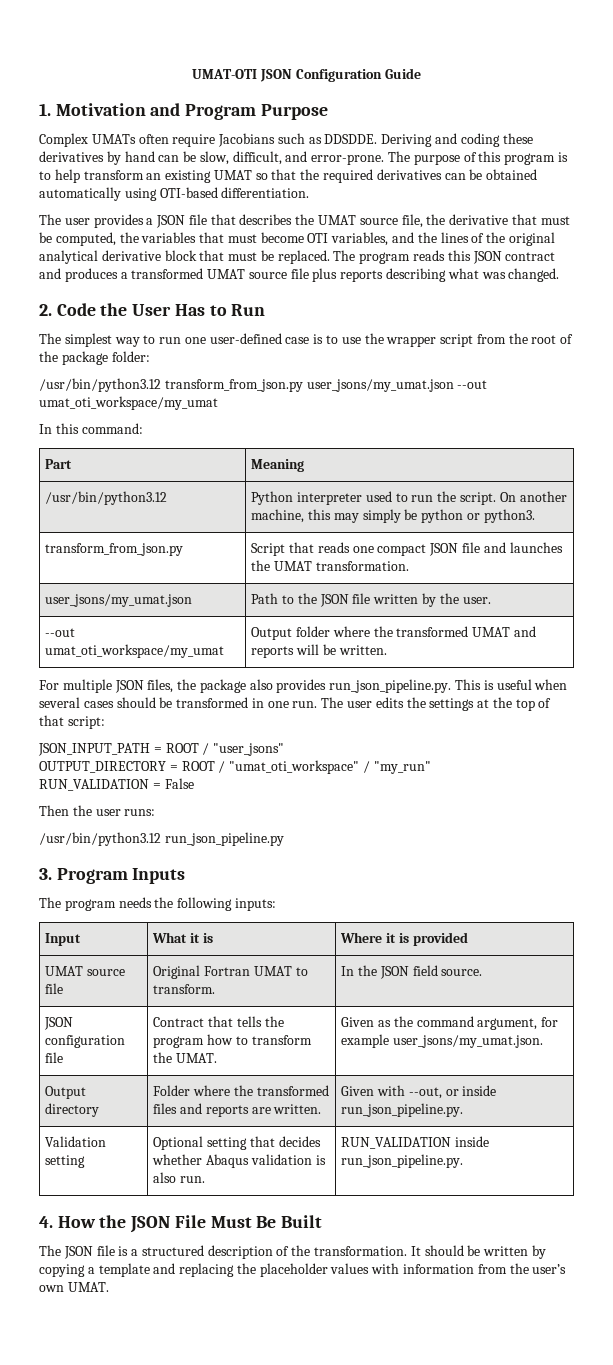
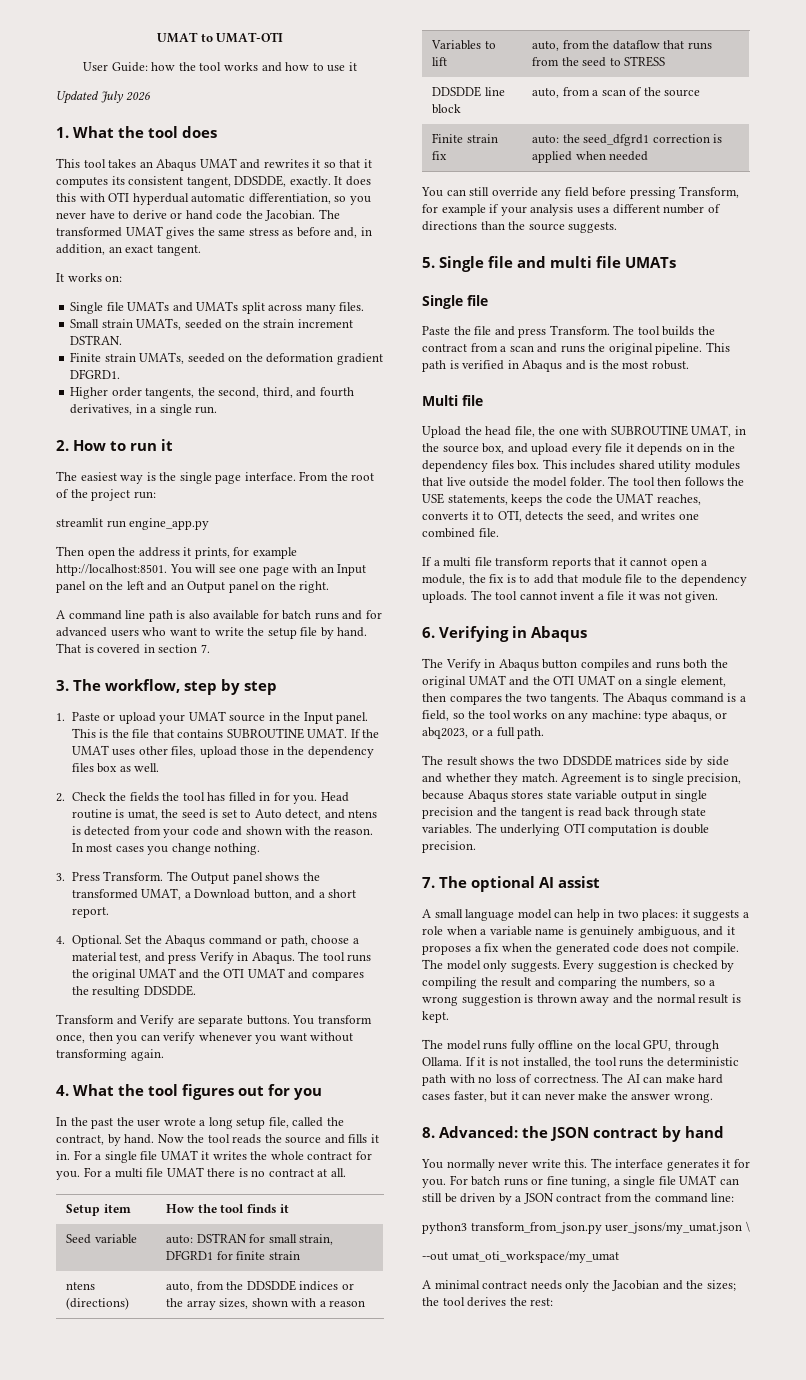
(192, 74) none -> [156,32,213,43] UMAT to
[260,68,421,82] [39,103,328,120] [39,133,533,147] [39,151,568,165] [39,169,538,183] [39,187,310,201] [39,214,570,228] [39,232,555,246] [39,250,556,264] [39,268,560,282] [39,303,266,316] [39,333,574,347] [39,351,150,365] [39,378,161,392] JSON Configuration Guide // 1. Motivation and Program Purpose // Complex UMATs often require Jacobians such as DDSDDE. Deriving and coding these derivatives by hand can be slow, difficult, and error-prone. The purpose of this program is to help transform an existing UMAT so that the required derivatives can be obtained automatically using OTI-based differentiation. // The user provides a JSON file that describes the UMAT source file, the derivative that must be computed, the variables that must become OTI variables, and the lines of the original analytical derivative block that must be replaced. The program reads this JSON contract and produces a transformed UMAT source file plus reports describing what was changed. // 2. Code the User Has to Run // The simplest way to run one user-defined case is to use the wrapper script from the root of the package folder: // /usr/bin/python3.12 -> [83,62,357,72] [56,91,152,104] [56,126,218,138] [56,158,372,171] [56,175,371,188] [56,192,371,205] [56,209,340,221] [56,226,372,239] [56,244,201,256] [56,273,123,282] [70,301,365,314] [70,318,353,330] [70,335,123,345] [70,352,383,365] [70,369,121,379] [70,387,354,399] [70,404,218,416] [56,439,174,451] [56,471,375,484] [56,489,156,501] [56,518,210,530] [56,546,297,559] [56,564,367,576] [56,581,330,593] [56,610,382,622] [56,627,368,639] [56,643,210,654] [56,679,278,695] [56,711,369,724] [71,728,380,739] [71,745,374,758] [71,763,160,773] [56,792,349,804] [71,809,378,820] [71,826,374,838] [71,843,261,855] [56,871,320,884] [71,888,357,900] [71,907,109,918] [56,935,359,947] [71,951,372,964] [71,968,364,981] [71,985,196,998] [56,1014,372,1027] [56,1032,354,1044] [56,1049,164,1061] [56,1084,323,1100] [56,1117,344,1129] [56,1134,379,1146] [56,1150,372,1163] [56,1167,346,1180] [66,1204,131,1216] [166,1204,290,1213] [66,1234,137,1244] [166,1233,334,1245] [166,1250,300,1260] [66,1282,96,1290] [66,1297,130,1310] [166,1280,354,1292] [166,1298,366,1310] [431,40,496,50] [432,57,448,66] [532,40,712,51] [532,56,666,67] [432,86,505,97] [432,104,462,114] [532,87,701,98] [432,133,498,143] [432,151,448,160] [532,134,723,146] [532,151,649,163] [421,186,740,199] [422,204,721,216] [422,221,618,233] [422,256,677,272] [422,295,488,309] [422,325,715,338] [422,342,730,355] [422,360,689,372] [422,395,483,406] [422,425,746,438] [422,443,735,455] [422,459,740,472] [422,476,745,487] [422,493,701,506] [422,510,699,522] [422,528,499,538] [422,557,708,569] [422,574,747,586] [422,590,719,603] [422,626,588,642] [422,658,728,671] [422,675,726,688] [422,692,746,705] [422,710,728,722] [422,727,545,739] [422,755,729,768] [422,773,742,785] [422,790,707,802] [422,807,707,819] [422,823,710,836] [422,841,476,853] [422,876,601,892] [422,909,749,921] [422,926,735,938] [422,943,739,955] [422,959,735,972] [422,977,716,989] [422,994,741,1006] [422,1011,449,1023] [422,1039,719,1052] [422,1057,740,1068] [422,1073,724,1086] [422,1091,713,1103] [422,1126,725,1142] [421,1158,750,1171] [422,1175,739,1188] [422,1193,735,1205] [422,1222,467,1234] // User Guide: how the tool works and how to use it // Updated July 2026 // 1. What the tool does // This tool takes an Abaqus UMAT and rewrites it so that it computes its consistent tangent, DDSDDE, exactly. It does this with OTI hyperdual automatic differentiation, so you never have to derive or hand code the Jacobian. The transformed UMAT gives the same stress as before and, in addition, an exact tangent. // It works on: // Single file UMATs and UMATs split across many files. // Small strain UMATs, seeded on the strain increment DSTRAN. // Finite strain UMATs, seeded on the deformation gradient DFGRD1. // Higher order tangents, the second, third, and fourth derivatives, in a single run. // 2. How to run it // The easiest way is the single page interface. From the root of the project run: // streamlit run engine_app.py // Then open the address it prints, for example http://localhost:8501. You will see one page with an Input panel on the left and an Output panel on the right. // A command line path is also available for batch runs and for advanced users who want to write the setup file by hand. That is covered in section 7. // 3. The workflow, step by step // 1. Paste or upload your UMAT source in the Input panel. This is the file that contains SUBROUTINE UMAT. If the UMAT uses other files, upload those in the dependency files box as well. // 2. Check the fields the tool has filled in for you. Head routine is umat, the seed is set to Auto detect, and ntens is detected from your code and shown with the reason. In most cases you change nothing. // 3. Press Transform. The Output panel shows the transformed UMAT, a Download button, and a short report. // 4. Optional. Set the Abaqus command or path, choose a material test, and press Verify in Abaqus. The tool runs the original UMAT and the OTI UMAT and compares the resulting DDSDDE. // Transform and Verify are separate buttons. You transform once, then you can verify whenever you want without transforming again. // 4. What the tool figures out for you // In the past the user wrote a long setup file, called the contract, by hand. Now the tool reads the source and fills it in. For a single file UMAT it writes the whole contract for you. For a multi file UMAT there is no contract at all. // Setup item | How the tool finds it // Seed variable | auto: DSTRAN for small strain, DFGRD1 for finite strain // ntens (directions) | auto, from the DDSDDE indices or the array sizes, shown with a reason // Variables to lift | auto, from the dataflow that runs from the seed to STRESS // DDSDDE line block | auto, from a scan of the source // Finite strain fix | auto: the seed_dfgrd1 correction is applied when needed // You can still override any field before pressing Transform, for example if your analysis uses a different number of directions than the source suggests. // 5. Single file and multi file UMATs // Single file // Paste the file and press Transform. The tool builds the contract from a scan and runs the original pipeline. This path is verified in Abaqus and is the most robust. // Multi file // Upload the head file, the one with SUBROUTINE UMAT, in the source box, and upload every file it depends on in the dependency files box. This includes shared utility modules that live outside the model folder. The tool then follows the USE statements, keeps the code the UMAT reaches, converts it to OTI, detects the seed, and writes one combined file. // If a multi file transform reports that it cannot open a module, the fix is to add that module file to the dependency uploads. The tool cannot invent a file it was not given. // 6. Verifying in Abaqus // The Verify in Abaqus button compiles and runs both the original UMAT and the OTI UMAT on a single element, then compares the two tangents. The Abaqus command is a field, so the tool works on any machine: type abaqus, or abq2023, or a full path. // The result shows the two DDSDDE matrices side by side and whether they match. Agreement is to single precision, because Abaqus stores state variable output in single precision and the tangent is read back through state variables. The underlying OTI computation is double precision. // 7. The optional AI assist // A small language model can help in two places: it suggests a role when a variable name is genuinely ambiguous, and it proposes a fix when the generated code does not compile. The model only suggests. Every suggestion is checked by compiling the result and comparing the numbers, so a wrong suggestion is thrown away and the normal result is kept. // The model runs fully offline on the local GPU, through Ollama. If it is not installed, the tool runs the deterministic path with no loss of correctness. The AI can make hard cases faster, but it can never make the answer wrong. // 8. Advanced: the JSON contract by hand // You normally never write this. The interface generates it for you. For batch runs or fine tuning, a single file UMAT can still be driven by a JSON contract from the command line: // python3
(454, 385) none -> [745,1221,750,1232] \ //
[39,423,143,434] [45,459,73,469] [251,459,305,472] [45,491,168,505] [251,491,567,505] [251,509,535,523] [45,543,184,556] [251,542,563,556] [251,560,409,571] [45,594,193,607] [251,593,491,607] [45,628,76,637] [45,644,225,658] [251,626,537,640] [251,644,387,658] [39,679,568,693] [39,697,552,711] [39,715,105,729] [38,743,285,756] [39,760,431,774] [39,778,194,791] [39,805,156,816] [39,832,284,846] [39,868,186,884] [39,897,276,911] [45,933,82,946] [152,932,213,943] [340,932,468,946] [45,966,126,976] [45,983,64,994] [153,965,308,979] [153,984,216,994] [341,965,483,979] [44,1017,74,1030] [45,1035,126,1048] [45,1052,64,1063] [153,1016,284,1027] [153,1034,312,1048] [153,1052,218,1063] [341,1016,559,1030] [341,1034,544,1048] [45,1086,87,1099] [45,1103,100,1117] [153,1085,329,1096] [153,1103,322,1117] [341,1085,497,1099] [341,1103,464,1117] [45,1136,107,1147] [45,1155,86,1168] [153,1136,321,1150] [152,1154,326,1168] [153,1172,206,1183] [341,1136,490,1149] [341,1154,464,1168] [39,1215,323,1233] [39,1245,546,1259] [39,1263,567,1277] [39,1282,109,1292] In this command: // Part | Meaning // /usr/bin/python3.12 | Python interpreter used to run the script. On another machine, this may simply be python or python3. // transform_from_json.py | Script that reads one compact JSON file and launches the UMAT transformation. // user_jsons/my_umat.json | Path to the JSON file written by the user. // --out umat_oti_workspace/my_umat | Output folder where the transformed UMAT and reports will be written. // For multiple JSON files, the package also provides run_json_pipeline.py. This is useful when several cases should be transformed in one run. The user edits the settings at the top of that script: // JSON_INPUT_PATH = ROOT / "user_jsons" // OUTPUT_DIRECTORY = ROOT / "umat_oti_workspace" / "my_run" // RUN_VALIDATION = False // Then the user runs: // /usr/bin/python3.12 run_json_pipeline.py // 3. Program Inputs // The program needs the following inputs: // Input | What it is | Where it is provided // UMAT source file | Original Fortran UMAT to transform. | In the JSON field source. // JSON configuration file | Contract that tells the program how to transform the UMAT. | Given as the command argument, for example user_jsons/my_umat.json. // Output directory | Folder where the transformed files and reports are written. | Given with --out, or inside run_json_pipeline.py. // Validation setting | Optional setting that decides whether Abaqus validation is also run. | RUN_VALIDATION inside run_json_pipeline.py. // 4. How the JSON File Must Be Built // The JSON file is a structured description of the transformation. It should be written by copying a template and replacing the placeholder values with information from the user’s own UMAT. -> [422,1280,736,1292] [422,1297,554,1307] A minimal contract needs only the Jacobian and the sizes; the tool derives the rest:

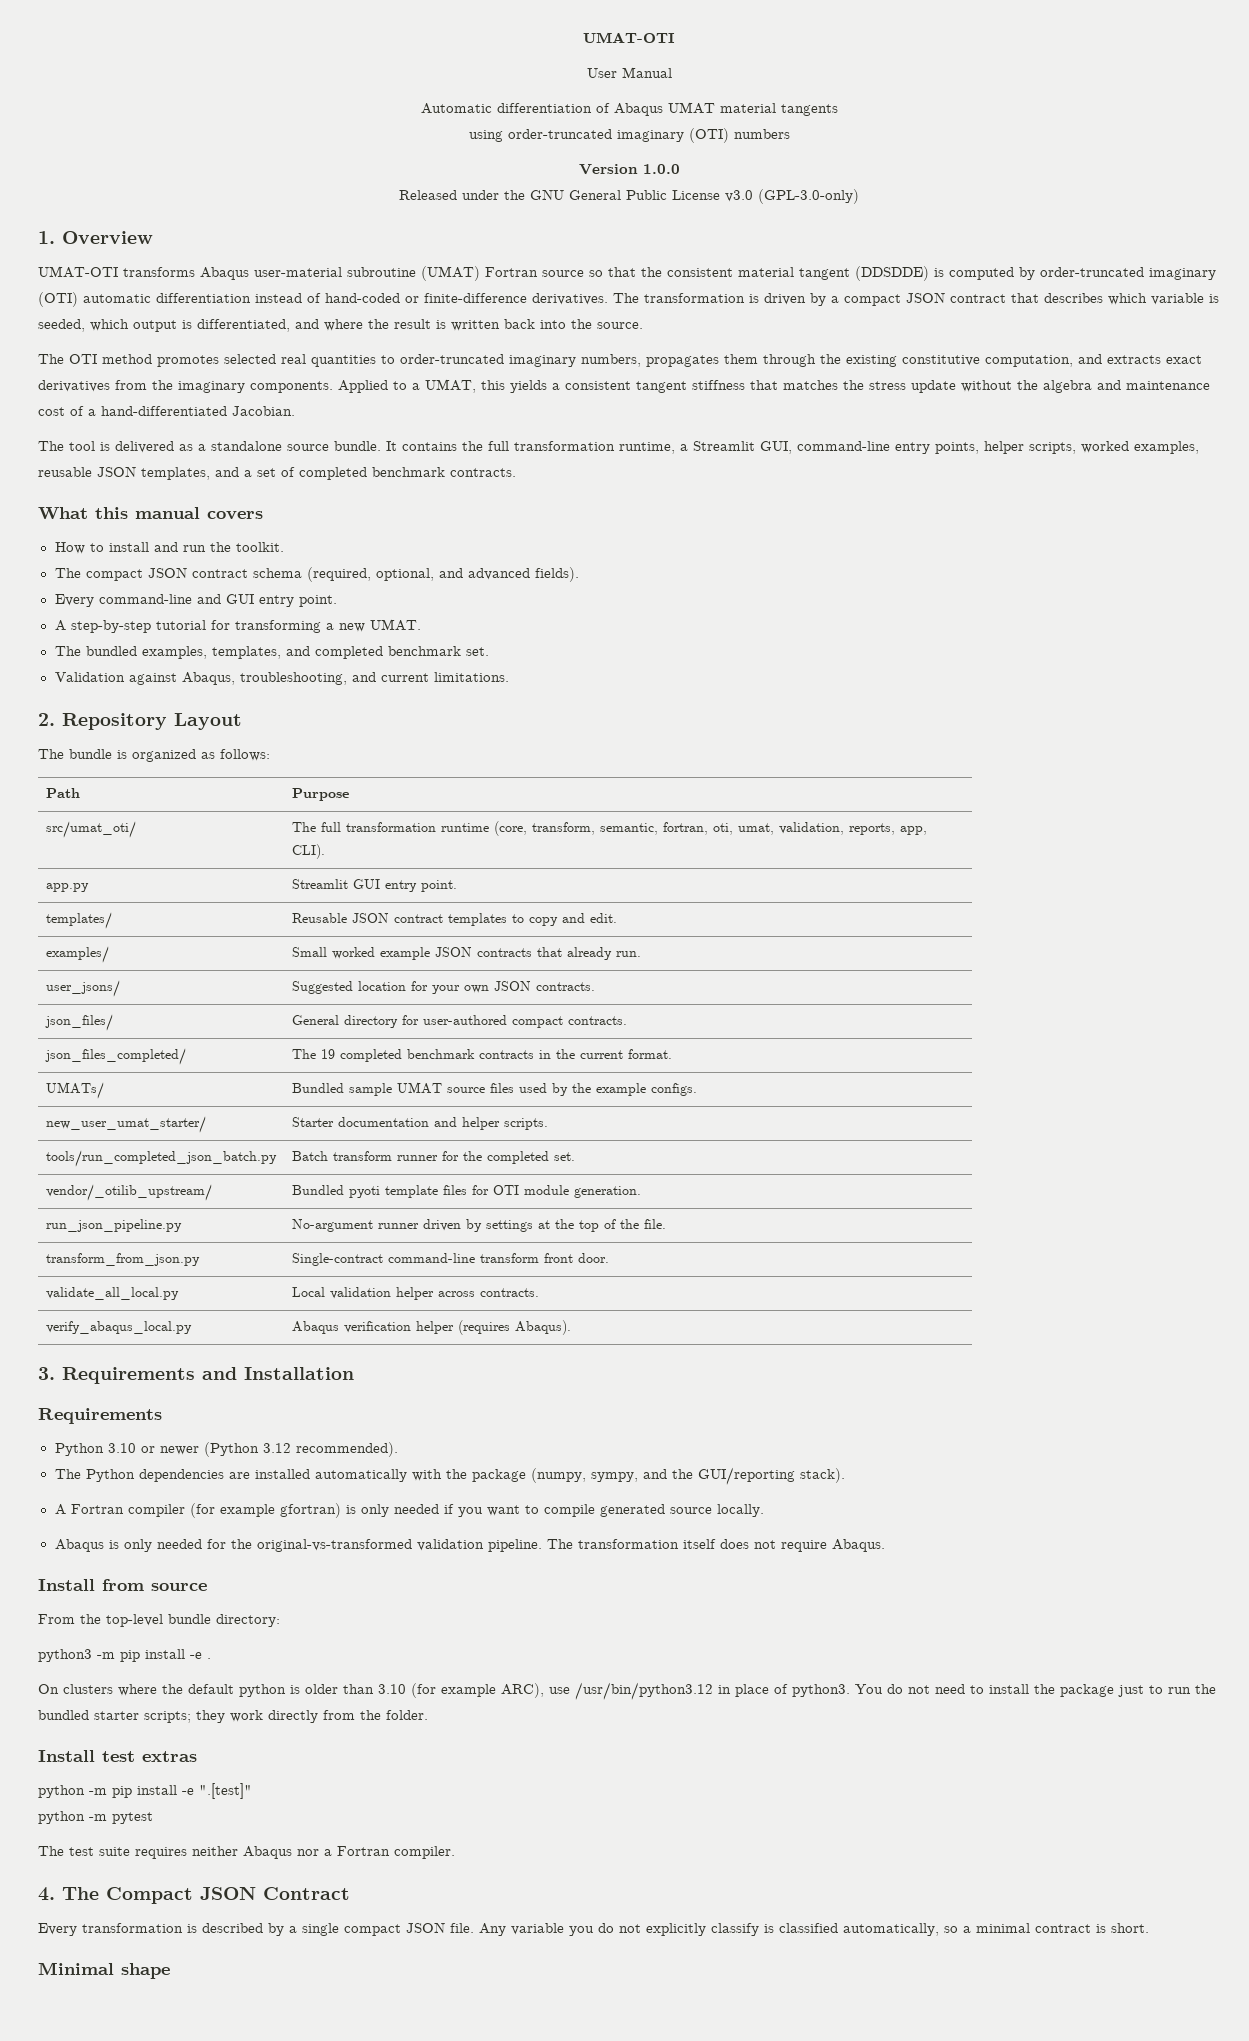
[156,32,213,43] UMAT to -> (583, 37) none
[111,62,357,72] [56,91,152,104] [56,126,218,138] [56,158,372,171] [56,175,371,188] [56,192,371,205] [56,209,340,221] [56,226,372,239] [56,244,201,256] [56,273,123,282] [70,301,365,314] [70,318,353,330] [70,335,123,345] [70,352,383,365] [70,369,121,379] [70,387,354,399] [70,404,218,416] [56,439,174,451] [56,471,375,484] [56,489,156,501] [56,518,210,530] [56,546,297,559] [56,564,367,576] [56,581,330,593] [56,610,382,622] [56,627,368,639] [56,643,210,654] [56,679,278,695] [56,711,369,724] [71,728,380,739] [71,745,374,758] [71,763,160,773] [56,792,349,804] [71,809,378,820] [71,826,374,838] [71,843,261,855] [56,871,320,884] [71,888,357,900] [71,907,109,918] [56,935,359,947] [71,951,372,964] [71,968,364,981] [71,985,196,998] [56,1014,372,1027] [56,1032,354,1044] [56,1049,164,1061] [56,1084,323,1100] [56,1117,344,1129] [56,1134,379,1146] [56,1150,372,1163] [56,1167,346,1180] [66,1204,131,1216] [166,1204,290,1213] [66,1234,137,1244] [166,1233,334,1245] [166,1250,300,1260] [66,1282,96,1290] [66,1297,130,1310] [166,1280,354,1292] [166,1298,366,1310] [431,40,496,50] [432,57,448,66] [532,40,712,51] [532,56,666,67] [432,86,505,97] [432,104,462,114] [532,87,701,98] [432,133,498,143] [432,151,448,160] [532,134,723,146] [532,151,649,163] [421,186,740,199] [422,204,721,216] [422,221,618,233] [422,256,677,272] [422,295,488,309] [422,325,715,338] [422,342,730,355] [422,360,689,372] [422,395,483,406] [422,425,746,438] [422,443,735,455] [422,459,740,472] [422,476,745,487] [422,493,701,506] [422,510,699,522] [422,528,499,538] [422,557,708,569] [422,574,747,586] [422,590,719,603] [422,626,588,642] [422,658,728,671] [422,675,726,688] [422,692,746,705] [422,710,728,722] [422,727,545,739] [422,755,729,768] [422,773,742,785] [422,790,707,802] [422,807,707,819] [422,823,710,836] [422,841,476,853] [422,876,601,892] [422,909,749,921] [422,926,735,938] [422,943,739,955] [422,959,735,972] [422,977,716,989] [422,994,741,1006] [422,1011,449,1023] [422,1039,719,1052] [422,1057,740,1068] [422,1073,724,1086] [422,1091,713,1103] [422,1126,725,1142] [421,1158,750,1171] [422,1175,739,1188] [422,1193,457,1203] Guide: how the tool works and how to use it // Updated July 2026 // 1. What the tool does // This tool takes an Abaqus UMAT and rewrites it so that it computes its consistent tangent, DDSDDE, exactly. It does this with OTI hyperdual automatic differentiation, so you never have to derive or hand code the Jacobian. The transformed UMAT gives the same stress as before and, in addition, an exact tangent. // It works on: // Single file UMATs and UMATs split across many files. // Small strain UMATs, seeded on the strain increment DSTRAN. // Finite strain UMATs, seeded on the deformation gradient DFGRD1. // Higher order tangents, the second, third, and fourth derivatives, in a single run. // 2. How to run it // The easiest way is the single page interface. From the root of the project run: // streamlit run engine_app.py // Then open the address it prints, for example http://localhost:8501. You will see one page with an Input panel on the left and an Output panel on the right. // A command line path is also available for batch runs and for advanced users who want to write the setup file by hand. That is covered in section 7. // 3. The workflow, step by step // 1. Paste or upload your UMAT source in the Input panel. This is the file that contains SUBROUTINE UMAT. If the UMAT uses other files, upload those in the dependency files box as well. // 2. Check the fields the tool has filled in for you. Head routine is umat, the seed is set to Auto detect, and ntens is detected from your code and shown with the reason. In most cases you change nothing. // 3. Press Transform. The Output panel shows the transformed UMAT, a Download button, and a short report. // 4. Optional. Set the Abaqus command or path, choose a material test, and press Verify in Abaqus. The tool runs the original UMAT and the OTI UMAT and compares the resulting DDSDDE. // Transform and Verify are separate buttons. You transform once, then you can verify whenever you want without transforming again. // 4. What the tool figures out for you // In the past the user wrote a long setup file, called the contract, by hand. Now the tool reads the source and fills it in. For a single file UMAT it writes the whole contract for you. For a multi file UMAT there is no contract at all. // Setup item | How the tool finds it // Seed variable | auto: DSTRAN for small strain, DFGRD1 for finite strain // ntens (directions) | auto, from the DDSDDE indices or the array sizes, shown with a reason // Variables to lift | auto, from the dataflow that runs from the seed to STRESS // DDSDDE line block | auto, from a scan of the source // Finite strain fix | auto: the seed_dfgrd1 correction is applied when needed // You can still override any field before pressing Transform, for example if your analysis uses a different number of directions than the source suggests. // 5. Single file and multi file UMATs // Single file // Paste the file and press Transform. The tool builds the contract from a scan and runs the original pipeline. This path is verified in Abaqus and is the most robust. // Multi file // Upload the head file, the one with SUBROUTINE UMAT, in the source box, and upload every file it depends on in the dependency files box. This includes shared utility modules that live outside the model folder. The tool then follows the USE statements, keeps the code the UMAT reaches, converts it to OTI, detects the seed, and writes one combined file. // If a multi file transform reports that it cannot open a module, the fix is to add that module file to the dependency uploads. The tool cannot invent a file it was not given. // 6. Verifying in Abaqus // The Verify in Abaqus button compiles and runs both the original UMAT and the OTI UMAT on a single element, then compares the two tangents. The Abaqus command is a field, so the tool works on any machine: type abaqus, or abq2023, or a full path. // The result shows the two DDSDDE matrices side by side and whether they match. Agreement is to single precision, because Abaqus stores state variable output in single precision and the tangent is read back through state variables. The underlying OTI computation is double precision. // 7. The optional AI assist // A small language model can help in two places: it suggests a role when a variable name is genuinely ambiguous, and it proposes a fix when the generated code does not compile. The model only suggests. Every suggestion is checked by compiling the result and comparing the numbers, so a wrong suggestion is thrown away and the normal result is kept. // The model runs fully offline on the local GPU, through Ollama. If it is not installed, the tool runs the deterministic path with no loss of correctness. The AI can make hard cases faster, but it can never make the answer wrong. // 8. Advanced: the JSON contract by hand // You normally never write this. The interface generates it for you. For batch runs or fine tuning, a single file UMAT can still be -> [621,67,672,78] [420,102,838,116] [468,128,790,143] [578,164,680,175] [399,189,859,204] [38,231,153,244] [38,266,1216,281] [38,292,759,307] Manual // Automatic differentiation of Abaqus UMAT material tangents // using order-truncated imaginary (OTI) numbers // Version 1.0.0 // Released under the GNU General Public License v3.0 (GPL-3.0-only) // 1. Overview // UMAT-OTI transforms Abaqus user-material subroutine (UMAT) Fortran source so that the consistent material tangent (DDSDDE) is computed by order-truncated imaginary (OTI) automatic differentiation instead of hand-coded or finite-difference derivatives. The transformation is
[523,1193,735,1204] [422,1221,750,1234] [422,1251,619,1263] [422,1280,736,1292] [422,1297,554,1307] JSON contract from the command line: // python3 transform_from_json.py user_jsons/my_umat.json \ // --out umat_oti_workspace/my_umat // A minimal contract needs only the Jacobian and the sizes; the tool derives the rest: -> [844,292,1219,306] [38,319,643,332] [38,354,1202,367] [38,379,1210,393] [38,406,295,416] [38,441,1199,454] [38,466,516,480] [38,507,263,520] [54,542,284,554] [54,567,579,582] [54,594,337,607] [54,619,421,633] [54,646,489,659] [54,672,509,685] [38,713,242,730] [38,749,270,762] [45,788,80,798] [291,788,349,801] [45,821,136,838] [291,821,927,836] [291,844,325,859] [45,883,89,892] [291,879,457,892] [45,912,112,929] [291,913,617,926] [45,946,109,963] [291,947,641,960] [45,980,120,997] [291,981,595,994] [44,1014,113,1031] [291,1015,627,1028] [44,1048,186,1065] [291,1049,672,1062] [45,1082,104,1099] [291,1082,697,1096] [45,1116,206,1133] [291,1117,548,1130] [45,1150,277,1167] [291,1151,575,1164] [45,1184,212,1201] [291,1185,641,1198] [45,1219,182,1232] [291,1219,666,1232] [45,1253,200,1266] [291,1253,609,1266] [45,1287,179,1300] [291,1287,539,1300] [45,1321,192,1334] [291,1320,571,1335] [38,1367,354,1384] [38,1408,162,1424] [54,1442,398,1457] [54,1467,845,1485] [54,1503,764,1518] [54,1539,885,1552] [38,1579,207,1591] [38,1614,280,1627] [38,1649,211,1662] [38,1682,1216,1700] [38,1710,428,1723] [38,1750,197,1762] [38,1783,252,1799] [38,1811,153,1824] [38,1846,455,1859] [38,1887,350,1904] [38,1922,1149,1936] [38,1962,170,1979] compact JSON contract that describes which variable is seeded, which output is differentiated, and where the result is written back into the source. // The OTI method promotes selected real quantities to order-truncated imaginary numbers, propagates them through the existing constitutive computation, and extracts exact derivatives from the imaginary components. Applied to a UMAT, this yields a consistent tangent stiffness that matches the stress update without the algebra and maintenance cost of a hand-differentiated Jacobian. // The tool is delivered as a standalone source bundle. It contains the full transformation runtime, a Streamlit GUI, command-line entry points, helper scripts, worked examples, reusable JSON templates, and a set of completed benchmark contracts. // What this manual covers // How to install and run the toolkit. // The compact JSON contract schema (required, optional, and advanced fields). // Every command-line and GUI entry point. // A step-by-step tutorial for transforming a new UMAT. // The bundled examples, templates, and completed benchmark set. // Validation against Abaqus, troubleshooting, and current limitations. // 2. Repository Layout // The bundle is organized as follows: // Path | Purpose // src/umat_oti/ | The full transformation runtime (core, transform, semantic, fortran, oti, umat, validation, reports, app, CLI). // app.py | Streamlit GUI entry point. // templates/ | Reusable JSON contract templates to copy and edit. // examples/ | Small worked example JSON contracts that already run. // user_jsons/ | Suggested location for your own JSON contracts. // json_files/ | General directory for user-authored compact contracts. // json_files_completed/ | The 19 completed benchmark contracts in the current format. // UMATs/ | Bundled sample UMAT source files used by the example configs. // new_user_umat_starter/ | Starter documentation and helper scripts. // tools/run_completed_json_batch.py | Batch transform runner for the completed set. // vendor/_otilib_upstream/ | Bundled pyoti template files for OTI module generation. // run_json_pipeline.py | No-argument runner driven by settings at the top of the file. // transform_from_json.py | Single-contract command-line transform front door. // validate_all_local.py | Local validation helper across contracts. // verify_abaqus_local.py | Abaqus verification helper (requires Abaqus). // 3. Requirements and Installation // Requirements // Python 3.10 or newer (Python 3.12 recommended). // The Python dependencies are installed automatically with the package (numpy, sympy, and the GUI/reporting stack). // A Fortran compiler (for example gfortran) is only needed if you want to compile generated source locally. // Abaqus is only needed for the original-vs-transformed validation pipeline. The transformation itself does not require Abaqus. // Install from source // From the top-level bundle directory: // python3 -m pip install -e . // On clusters where the default python is older than 3.10 (for example ARC), use /usr/bin/python3.12 in place of python3. You do not need to install the package just to run the bundled starter scripts; they work directly from the folder. // Install test extras // python -m pip install -e ".[test]" // python -m pytest // The test suite requires neither Abaqus nor a Fortran compiler. // 4. The Compact JSON Contract // Every transformation is described by a single compact JSON file. Any variable you do not explicitly classify is classified automatically, so a minimal contract is short. // Minimal shape

